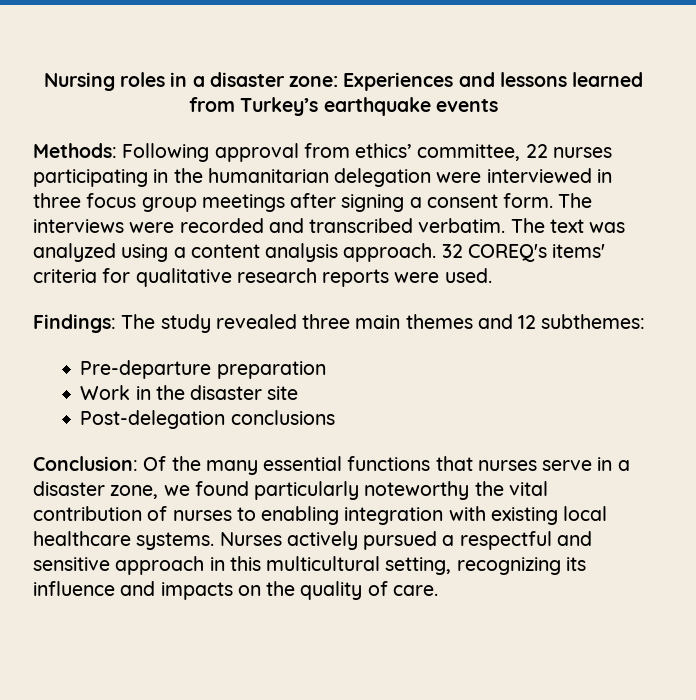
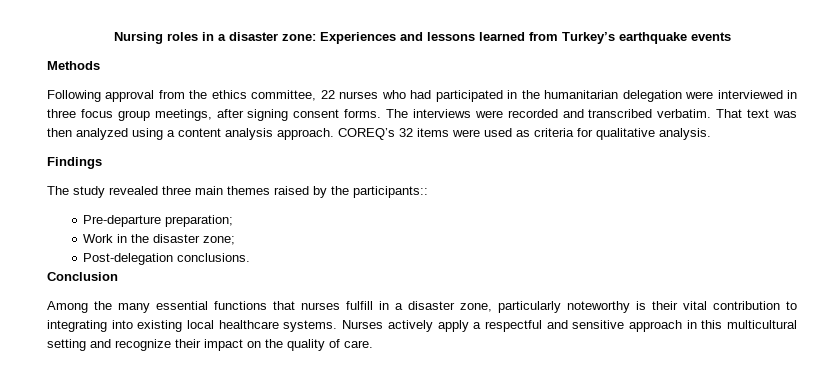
[33,143,117,158] Methods: -> [47,61,100,70] Methods //
[355,143,413,158] ethics’ -> [189,90,247,99] the ethics
[33,169,148,187] participating -> [381,90,503,102] who had participated
[201,194,285,212] meetings -> [154,109,212,121] meetings,
[409,193,554,208] a consent form. -> [293,109,382,118] consent forms.
[510,218,545,233] The -> [716,109,743,118] That
(626, 227) none -> [47,128,72,137] then
[441,244,606,262] [33,268,492,287] [33,314,116,333] 32 COREQ's items' criteria for qualitative research reports were used. // Findings: -> [338,128,711,140] [47,157,102,169] COREQ’s 32 items were used as criteria for qualitative analysis. // Findings //
[477,314,646,329] and 12 subthemes: -> [274,186,428,198] raised by the participants::
[216,361,326,379] preparation -> [165,215,234,227] preparation;
[267,386,299,400] site -> [203,236,236,245] zone;
[230,410,335,425] [33,456,167,471] conclusions // Conclusion: Of -> [177,253,251,262] [47,272,118,281] [47,301,88,313] conclusions. // Conclusion // Among
[542,460,593,471] serve -> [346,301,373,310] fulfill
[163,481,548,500] [33,506,486,525] we found particularly noteworthy the vital contribution of nurses to enabling integration with -> [498,301,797,313] [47,320,133,332] particularly noteworthy is their vital contribution to integrating into
[363,531,438,550] pursued -> [437,320,469,332] apply
[385,557,586,575] [33,581,233,600] setting, recognizing its influence and impacts -> [47,339,243,351] setting and recognize their impact

